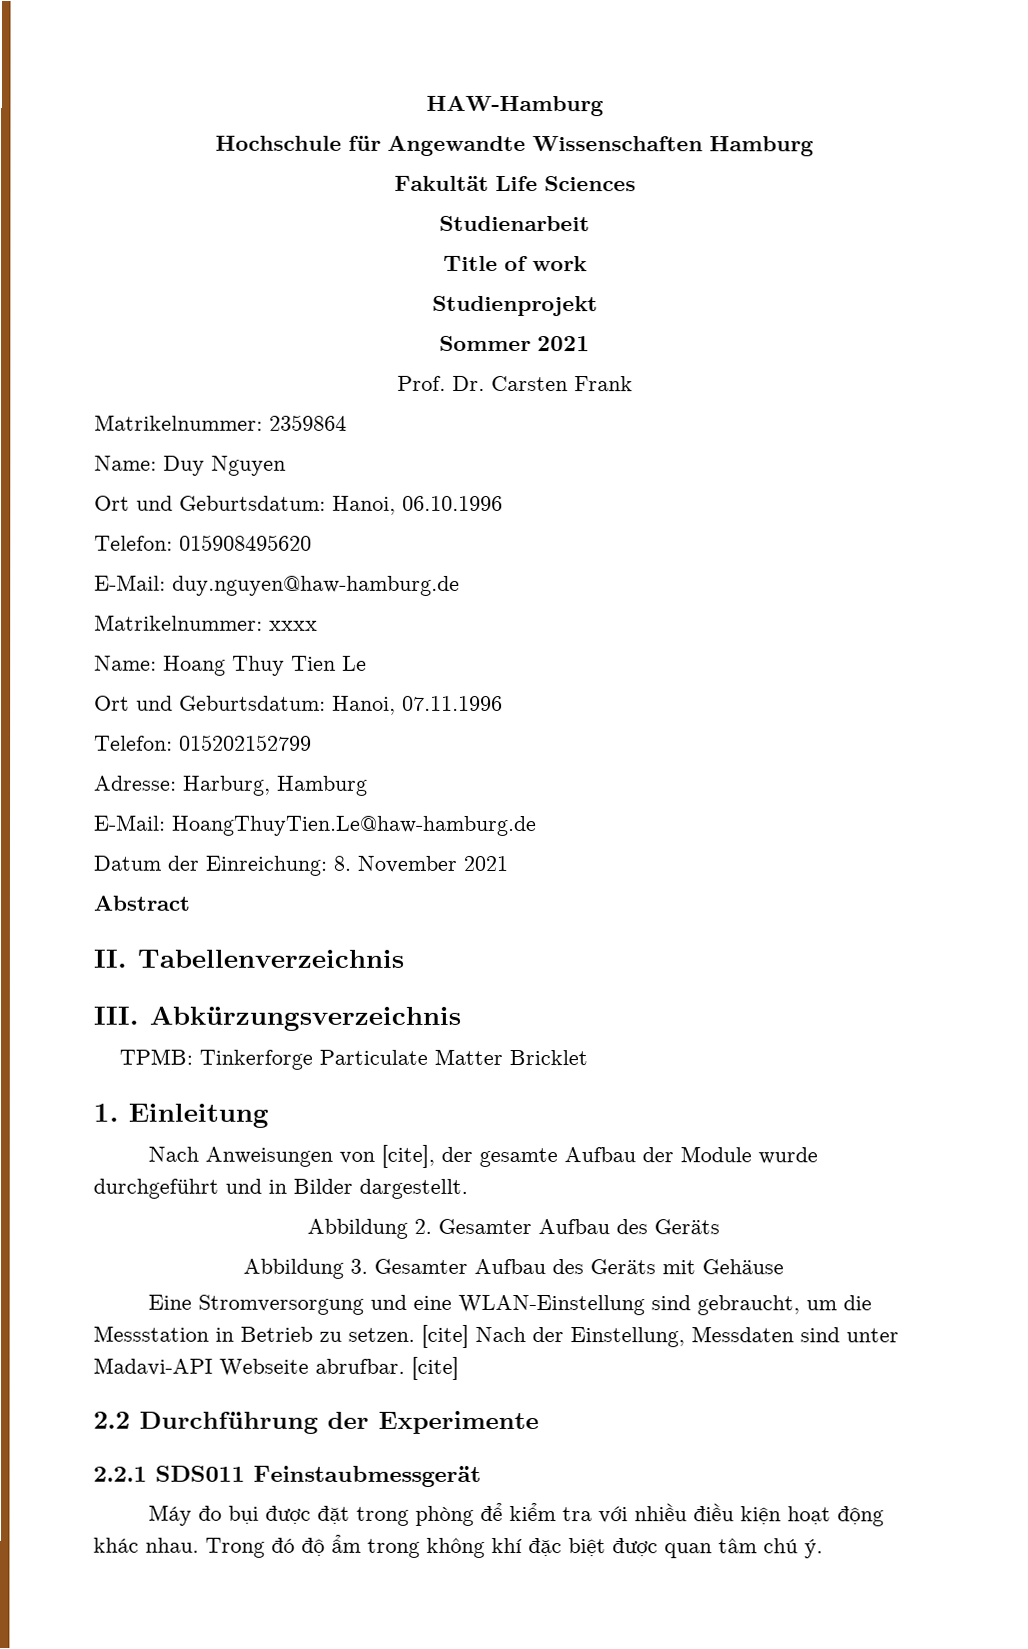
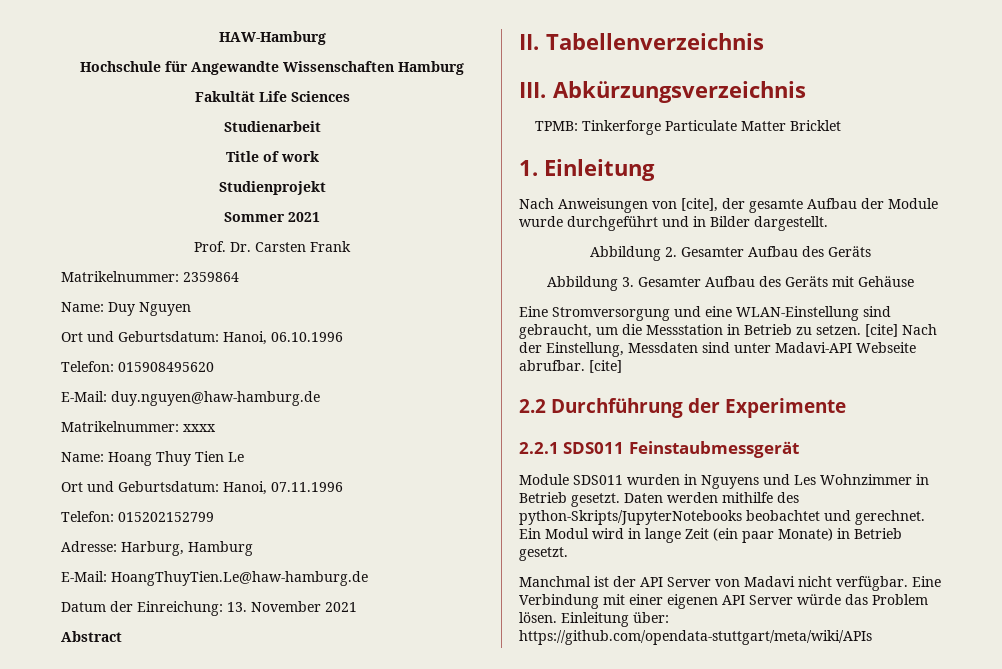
[333,855,351,871] 8. -> [227,602,247,612] 13.
[147,1502,884,1527] [93,1534,823,1559] Máy đo bụi được đặt trong phòng để kiểm tra với nhiều điều kiện hoạt động khác nhau. Trong đó độ ẩm trong không khí đặc biệt được quan tâm chú ý. -> [519,474,929,489] [519,492,799,507] [519,510,925,525] [519,528,902,543] [519,547,568,561] [519,576,941,591] [519,594,928,609] [519,612,669,627] [519,630,872,645] Module SDS011 wurden in Nguyens und Les Wohnzimmer in Betrieb gesetzt. Daten werden mithilfe des python-Skripts/JupyterNotebooks beobachtet und gerechnet. Ein Modul wird in lange Zeit (ein paar Monate) in Betrieb gesetzt. // Manchmal ist der API Server von Madavi nicht verfügbar. Eine Verbindung mit einer eigenen API Server würde das Problem lösen. Einleitung über: https://github.com/opendata-stuttgart/meta/wiki/APIs

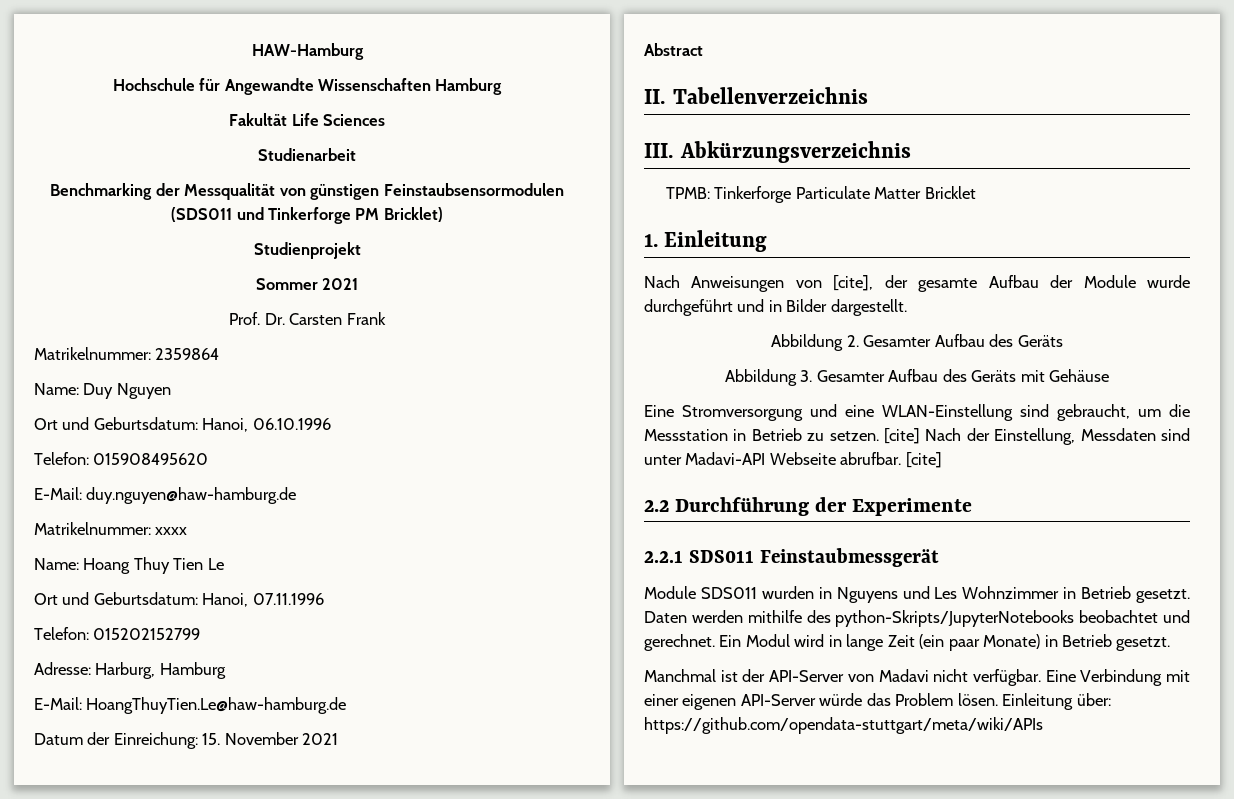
[225,151,319,162] Title of work -> [50,183,564,200] [171,207,443,224] Benchmarking der Messqualität von günstigen Feinstaubsensormodulen (SDS011 und Tinkerforge PM Bricklet)
[227,602,247,612] 13. -> [202,733,221,745] 15.
[640,577,711,587] API Server -> [769,670,845,682] API-Server
[722,595,793,605] API Server -> [740,694,816,706] API-Server

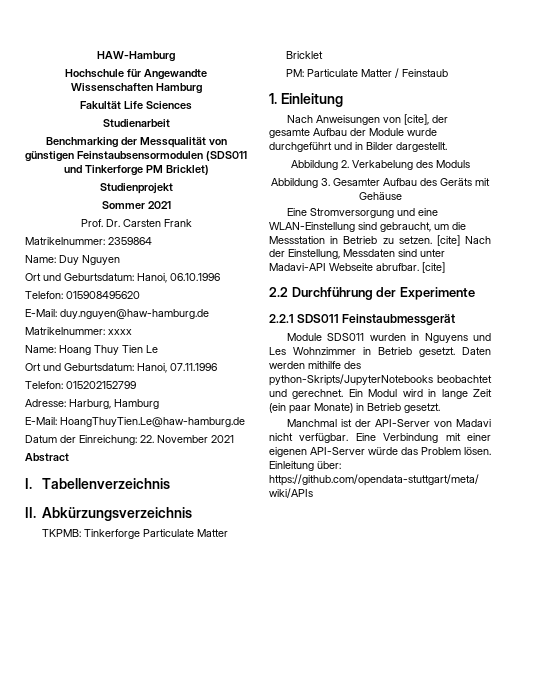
[202,733,221,745] 15. -> [140,435,154,443] 22.
[644,89,665,104] II. -> [25,478,32,489] I.
[644,143,673,158] III. -> [25,507,36,518] II.
[665,187,710,199] TPMB: -> [42,529,82,537] TKPMB:
(976, 192) none -> [286,68,449,78] // PM: Particulate Matter / Feinstaub
[863,334,1063,347] Gesamter Aufbau des Geräts -> [351,160,470,170] Verkabelung des Moduls

